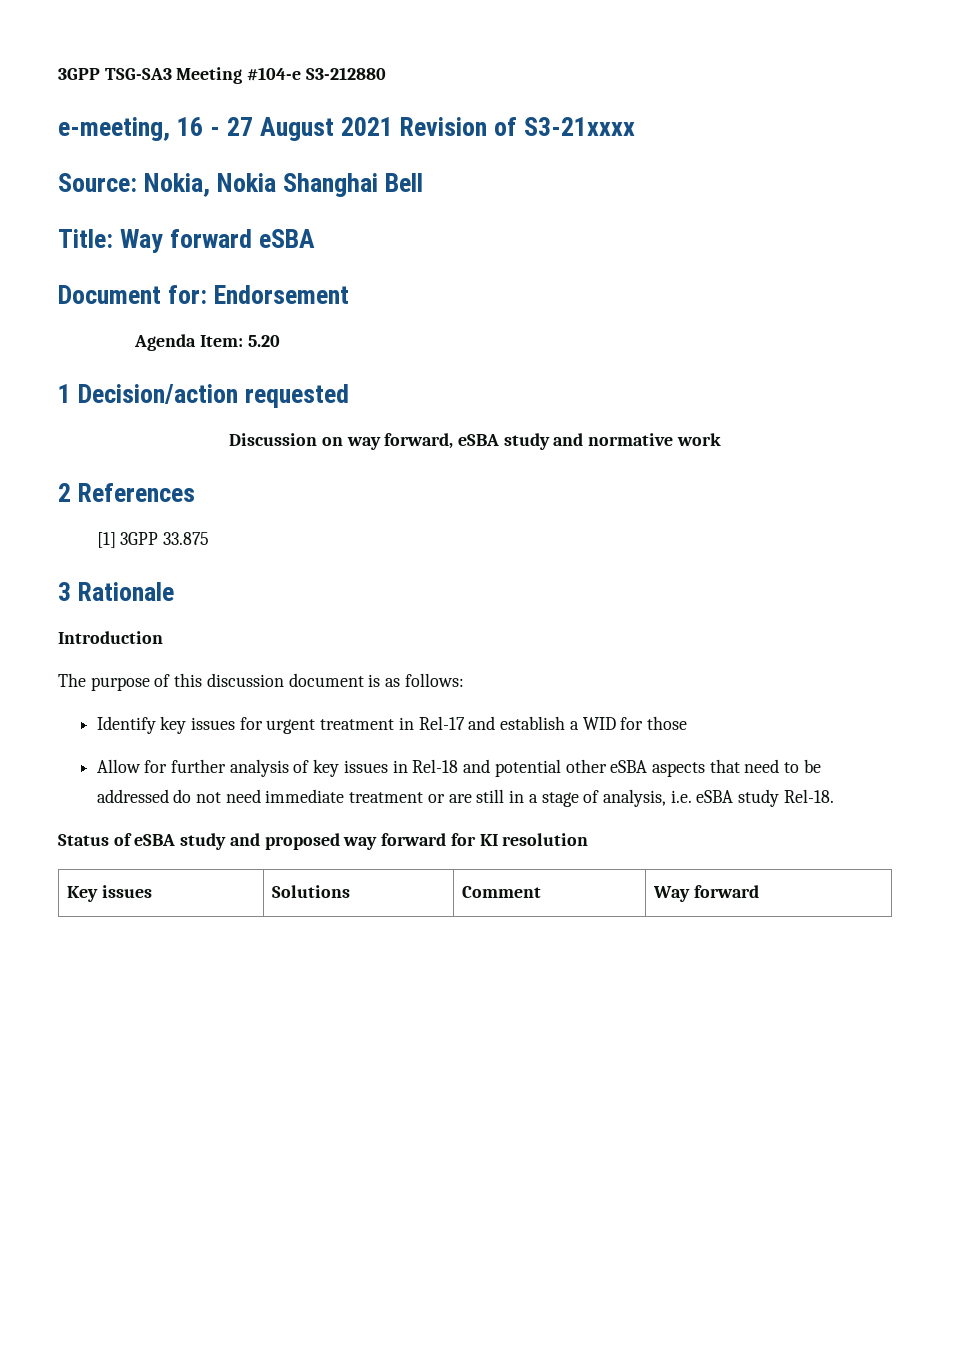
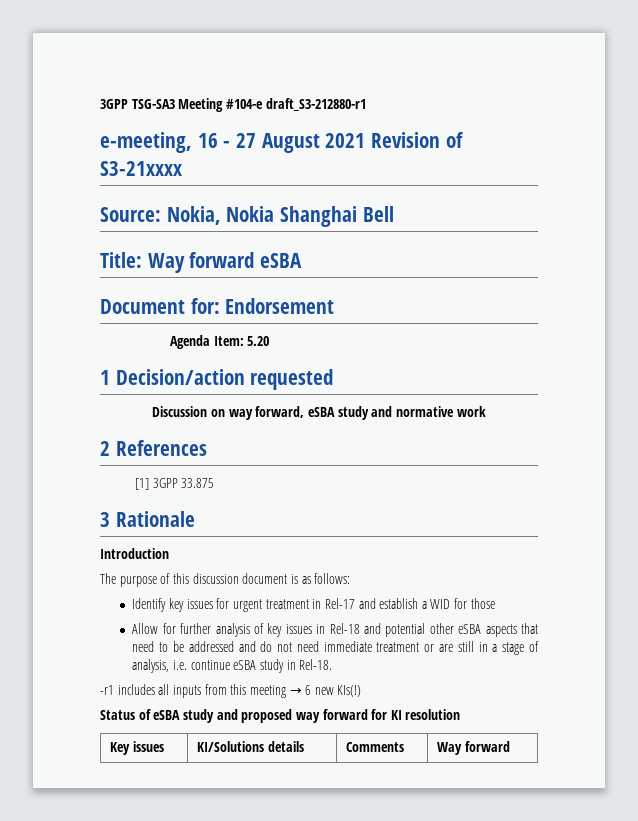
[305,67,386,80] S3-212880 -> [265,98,366,111] draft_S3-212880-r1
(169, 796) none -> [238,641,256,652] and
[696,789,780,807] eSBA study -> [190,659,296,673] continue eSBA study in
(834, 796) none -> [100,684,362,698] // -r1 includes all inputs from this meeting → 6 new KIs(!)
[271,885,350,898] [461,886,541,898] Solutions | Comment -> [197,741,304,752] [346,742,405,752] KI/Solutions details | Comments

